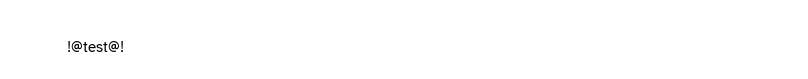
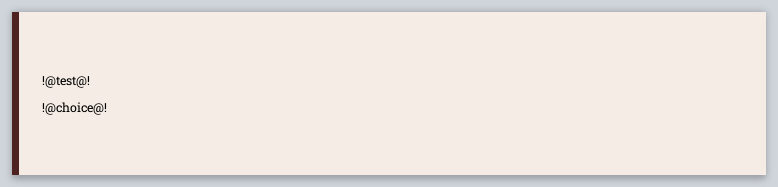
(124, 46) none -> [42,102,107,115] // !@choice@!

